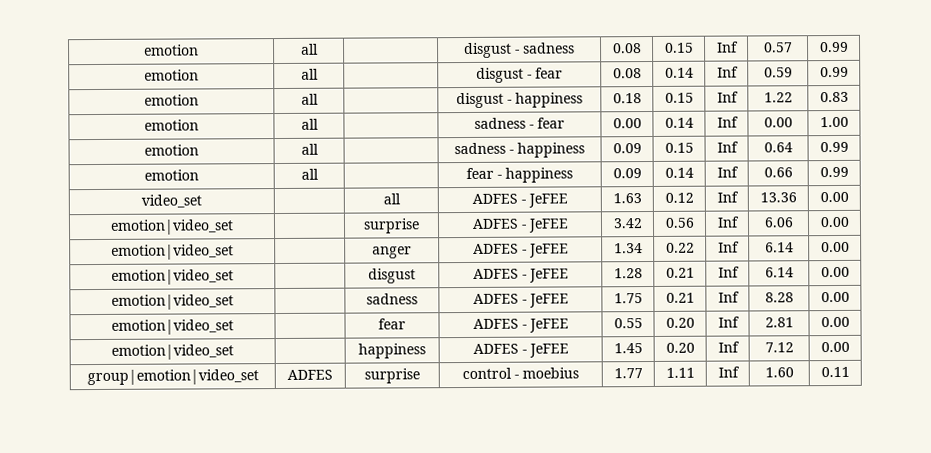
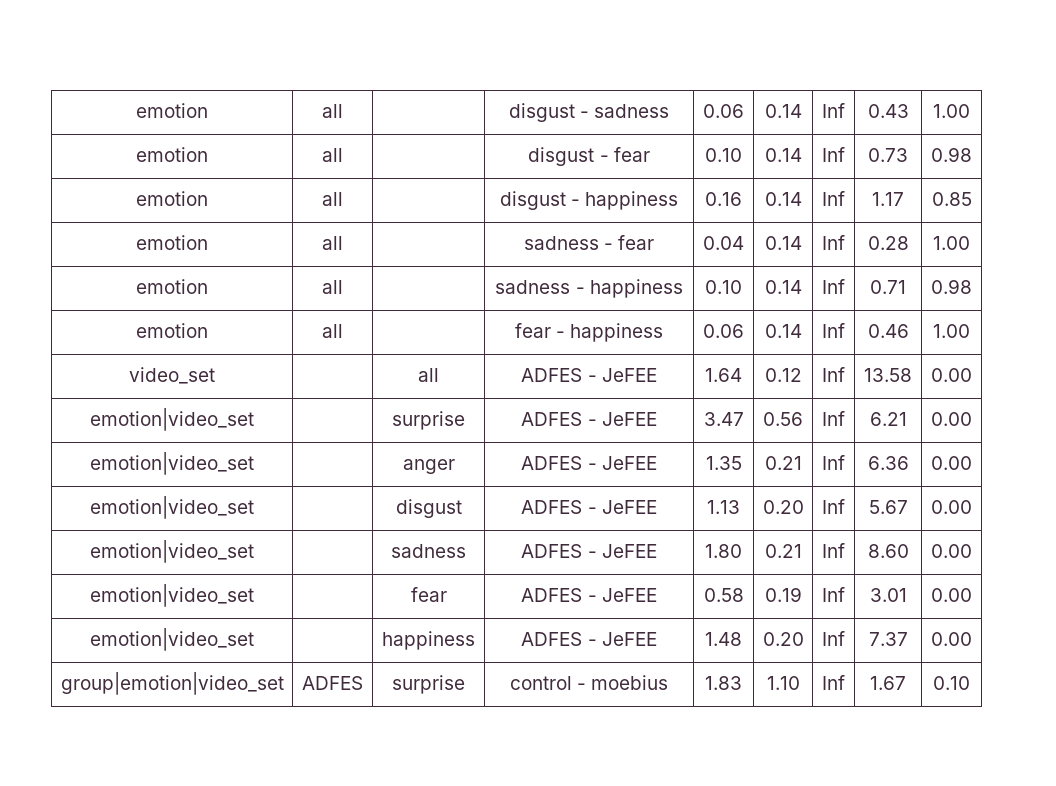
[612,43,642,54] [664,42,694,53] [716,41,739,53] [763,42,793,53] [819,41,849,53] 0.08 | 0.15 | Inf | 0.57 | 0.99 -> [703,104,744,118] [764,104,802,118] [822,103,845,118] [867,104,909,118] [933,104,970,118] 0.06 | 0.14 | Inf | 0.43 | 1.00
[612,68,642,79] [664,67,694,78] [716,66,739,78] [763,67,793,78] [819,66,849,78] 0.08 | 0.14 | Inf | 0.59 | 0.99 -> [705,148,742,162] [764,148,802,162] [822,147,845,162] [868,148,908,162] [931,147,972,162] 0.10 | 0.14 | Inf | 0.73 | 0.98
[612,93,642,104] [664,92,694,103] [716,91,739,103] [763,92,793,103] [819,91,849,103] 0.18 | 0.15 | Inf | 1.22 | 0.83 -> [705,192,742,206] [764,192,802,206] [822,191,845,206] [872,192,904,206] [931,192,972,206] 0.16 | 0.14 | Inf | 1.17 | 0.85
[612,118,642,129] [664,117,694,128] [716,116,739,128] [763,117,793,128] 0.00 | 0.14 | Inf | 0.00 -> [703,236,744,250] [764,236,802,250] [822,235,845,250] [867,236,909,250] 0.04 | 0.14 | Inf | 0.28
[612,143,642,154] [664,142,694,153] [716,141,739,153] [763,142,793,153] [819,141,849,153] 0.09 | 0.15 | Inf | 0.64 | 0.99 -> [705,280,742,294] [764,280,802,294] [822,279,845,294] [870,280,906,294] [931,279,972,294] 0.10 | 0.14 | Inf | 0.71 | 0.98
[612,168,642,179] [664,167,694,178] [716,166,739,178] [763,167,793,178] [819,166,849,178] 0.09 | 0.14 | Inf | 0.66 | 0.99 -> [703,324,744,338] [764,324,802,338] [822,323,845,338] [867,324,909,338] [933,324,970,338] 0.06 | 0.14 | Inf | 0.46 | 1.00
[612,193,642,204] 1.63 -> [705,368,742,382] 1.64
[759,192,797,203] 13.36 -> [864,368,912,382] 13.58
[612,218,643,229] 3.42 -> [703,412,744,426] 3.47
[763,217,794,228] 6.06 -> [869,412,907,426] 6.21
[613,243,643,254] [665,242,695,253] [717,241,740,253] [764,242,794,253] 1.34 | 0.22 | Inf | 6.14 -> [705,456,742,470] [764,456,802,470] [822,455,845,470] [867,456,909,470] 1.35 | 0.21 | Inf | 6.36
[613,268,643,279] [665,267,695,278] [717,266,740,278] [764,267,794,278] 1.28 | 0.21 | Inf | 6.14 -> [707,500,740,514] [762,500,804,514] [822,499,845,514] [868,500,908,514] 1.13 | 0.20 | Inf | 5.67
[613,293,643,304] [665,292,695,303] [717,291,740,303] [764,292,794,303] 1.75 | 0.21 | Inf | 8.28 -> [705,544,742,558] [764,544,802,558] [822,543,845,558] [867,544,909,558] 1.80 | 0.21 | Inf | 8.60
[613,318,643,329] [665,317,695,328] [717,316,740,328] [764,317,794,328] 0.55 | 0.20 | Inf | 2.81 -> [703,588,744,602] [764,587,802,602] [822,587,845,602] [869,588,907,602] 0.58 | 0.19 | Inf | 3.01
[613,343,643,354] [665,342,695,353] [717,341,740,353] [764,342,794,353] 1.45 | 0.20 | Inf | 7.12 -> [705,632,742,646] [762,632,804,646] [822,631,845,646] [868,632,908,646] 1.48 | 0.20 | Inf | 7.37
[613,368,643,379] [665,367,695,378] [717,366,740,378] [764,367,794,378] [820,366,850,378] 1.77 | 1.11 | Inf | 1.60 | 0.11 -> [705,676,742,690] [766,676,800,690] [822,675,845,690] [870,676,906,690] [933,676,970,690] 1.83 | 1.10 | Inf | 1.67 | 0.10

